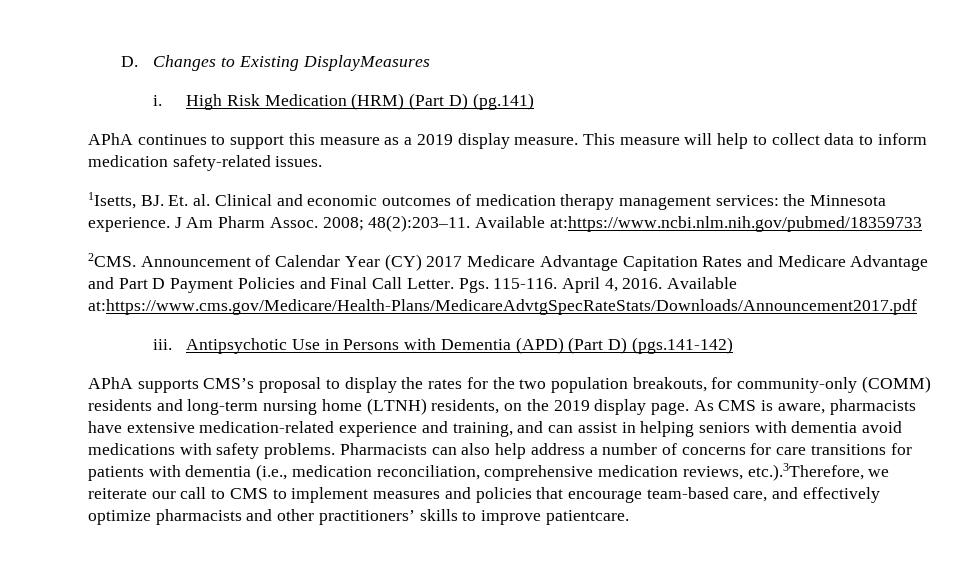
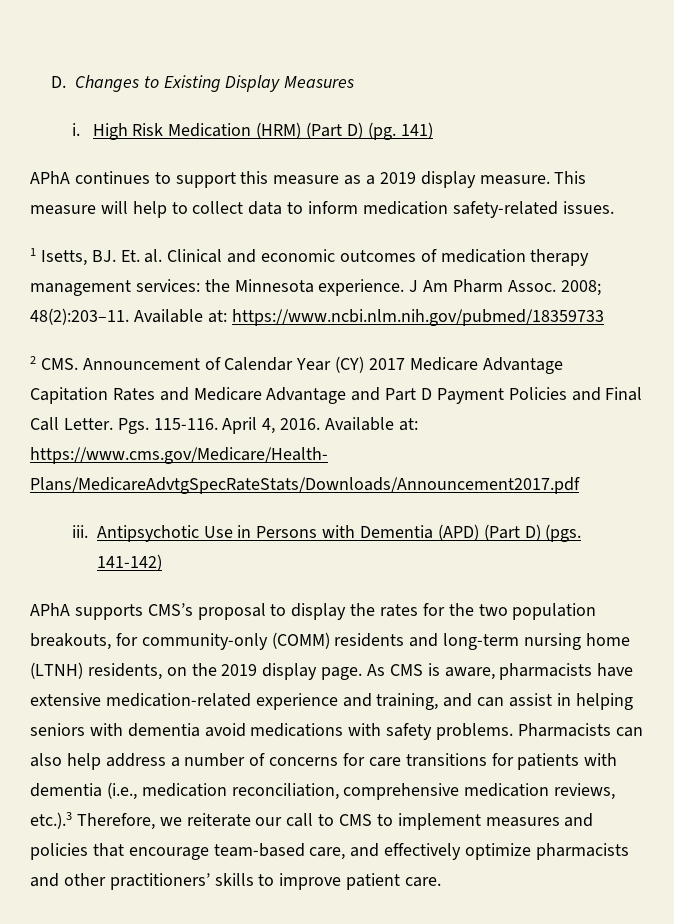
[302,55,430,71] DisplayMeasures -> [225,75,355,92] Display Measures
[472,93,534,110] (pg.141) -> [367,122,433,140] (pg. 141)
[88,192,136,209] 1Isetts, -> [30,248,87,266] 1 Isetts,
[549,216,922,232] [88,253,136,267] at:https://www.ncbi.nlm.nih.gov/pubmed/18359733 // 2CMS. -> [207,309,604,326] [30,356,78,370] at: https://www.ncbi.nlm.nih.gov/pubmed/18359733 // 2 CMS.
[88,299,917,315] at:https://www.cms.gov/Medicare/Health-Plans/MedicareAdvtgSpecRateStats/Downloads/Announcement2017.pdf -> [398,418,418,431] [30,447,328,464] [30,477,580,494] at: https://www.cms.gov/Medicare/Health- Plans/MedicareAdvtgSpecRateStats/Downloads/Announcement2017.pdf
[631,337,733,354] (pgs.141-142) -> [545,524,582,542] [96,554,162,571] (pgs. 141-142)
[747,463,864,481] etc.).3Therefore, -> [30,812,155,830] etc.).3 Therefore,
[545,510,629,525] patientcare. -> [346,873,442,890] patient care.

